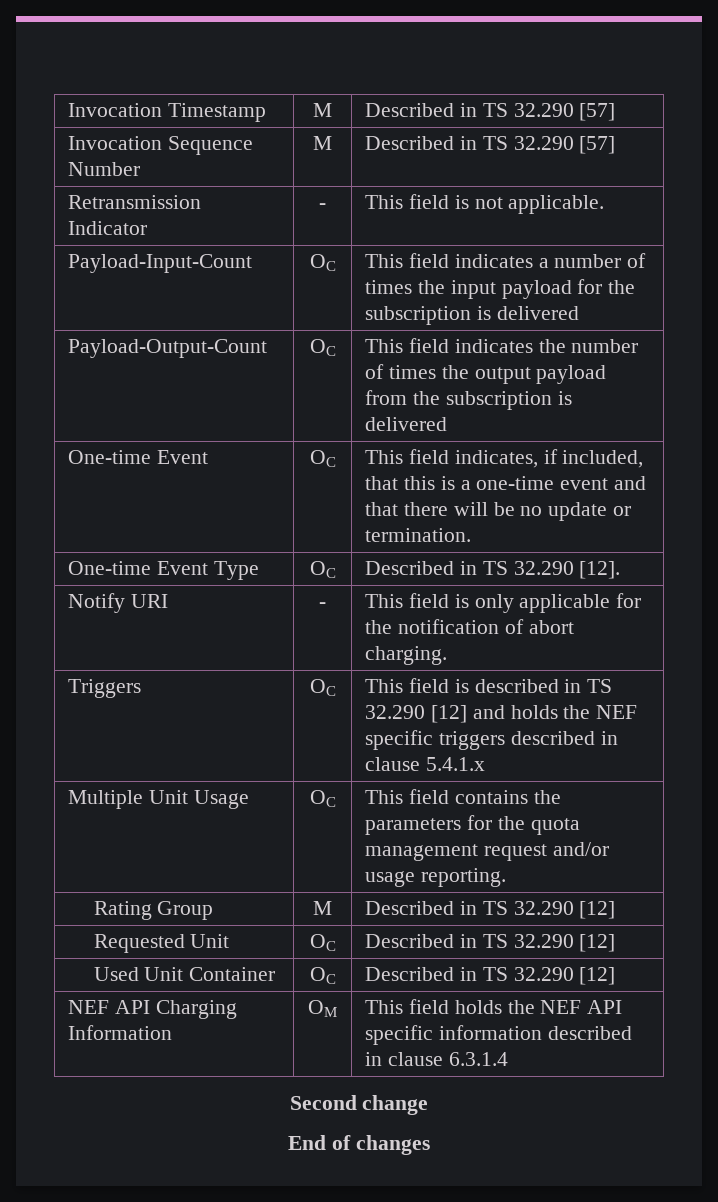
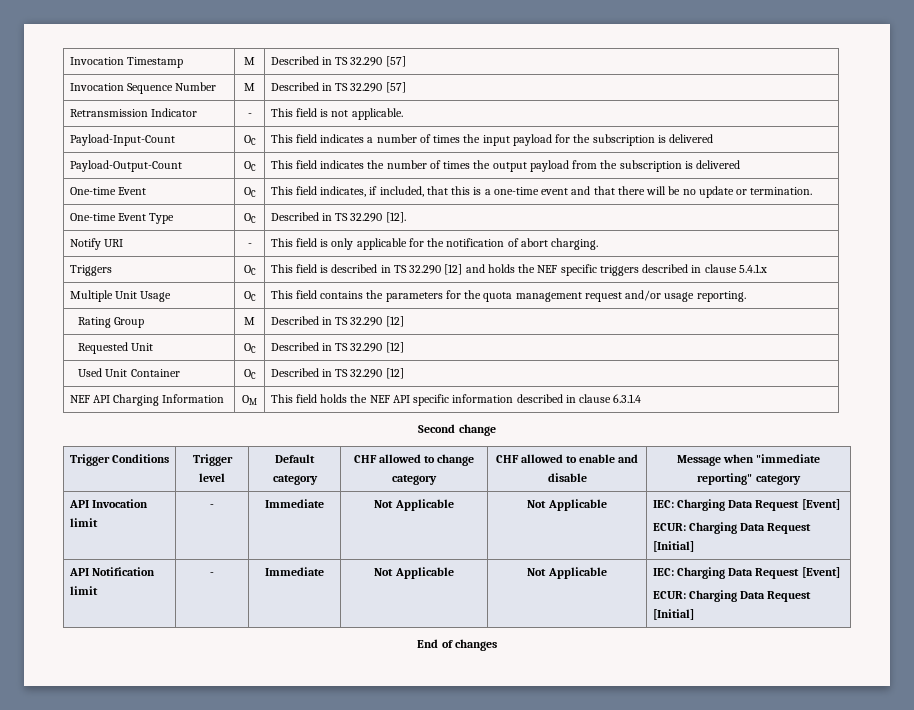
(429, 1105) none -> [69,454,170,466] [192,454,233,466] [199,473,225,482] [275,454,315,463] [272,475,318,485] [353,454,475,466] [392,475,437,485] [495,454,639,463] [547,473,587,482] [676,454,821,466] [697,473,801,485] [68,499,148,508] [69,518,98,527] [210,504,214,508] [265,499,324,508] [374,499,454,511] [527,499,607,511] [652,499,840,511] [652,522,812,534] [652,541,694,552] [68,567,155,576] [69,586,98,595] [210,572,214,576] [265,567,324,576] [374,567,454,579] [527,567,607,579] [652,567,840,579] [652,590,812,602] [652,609,694,620] // Trigger Conditions | Trigger level | Default category | CHF allowed to change category | CHF allowed to enable and disable | Message when "immediate reporting" category // API Invocation limit | - | Immediate | Not Applicable | Not Applicable | IEC: Charging Data Request [Event] // ECUR: Charging Data Request [Initial] // API Notification limit | - | Immediate | Not Applicable | Not Applicable | IEC: Charging Data Request [Event] // ECUR: Charging Data Request [Initial]

